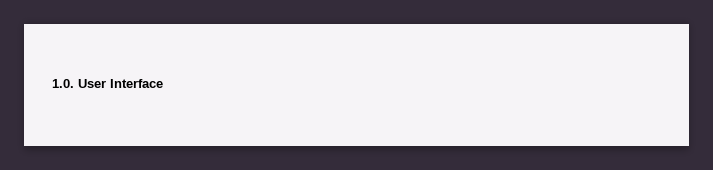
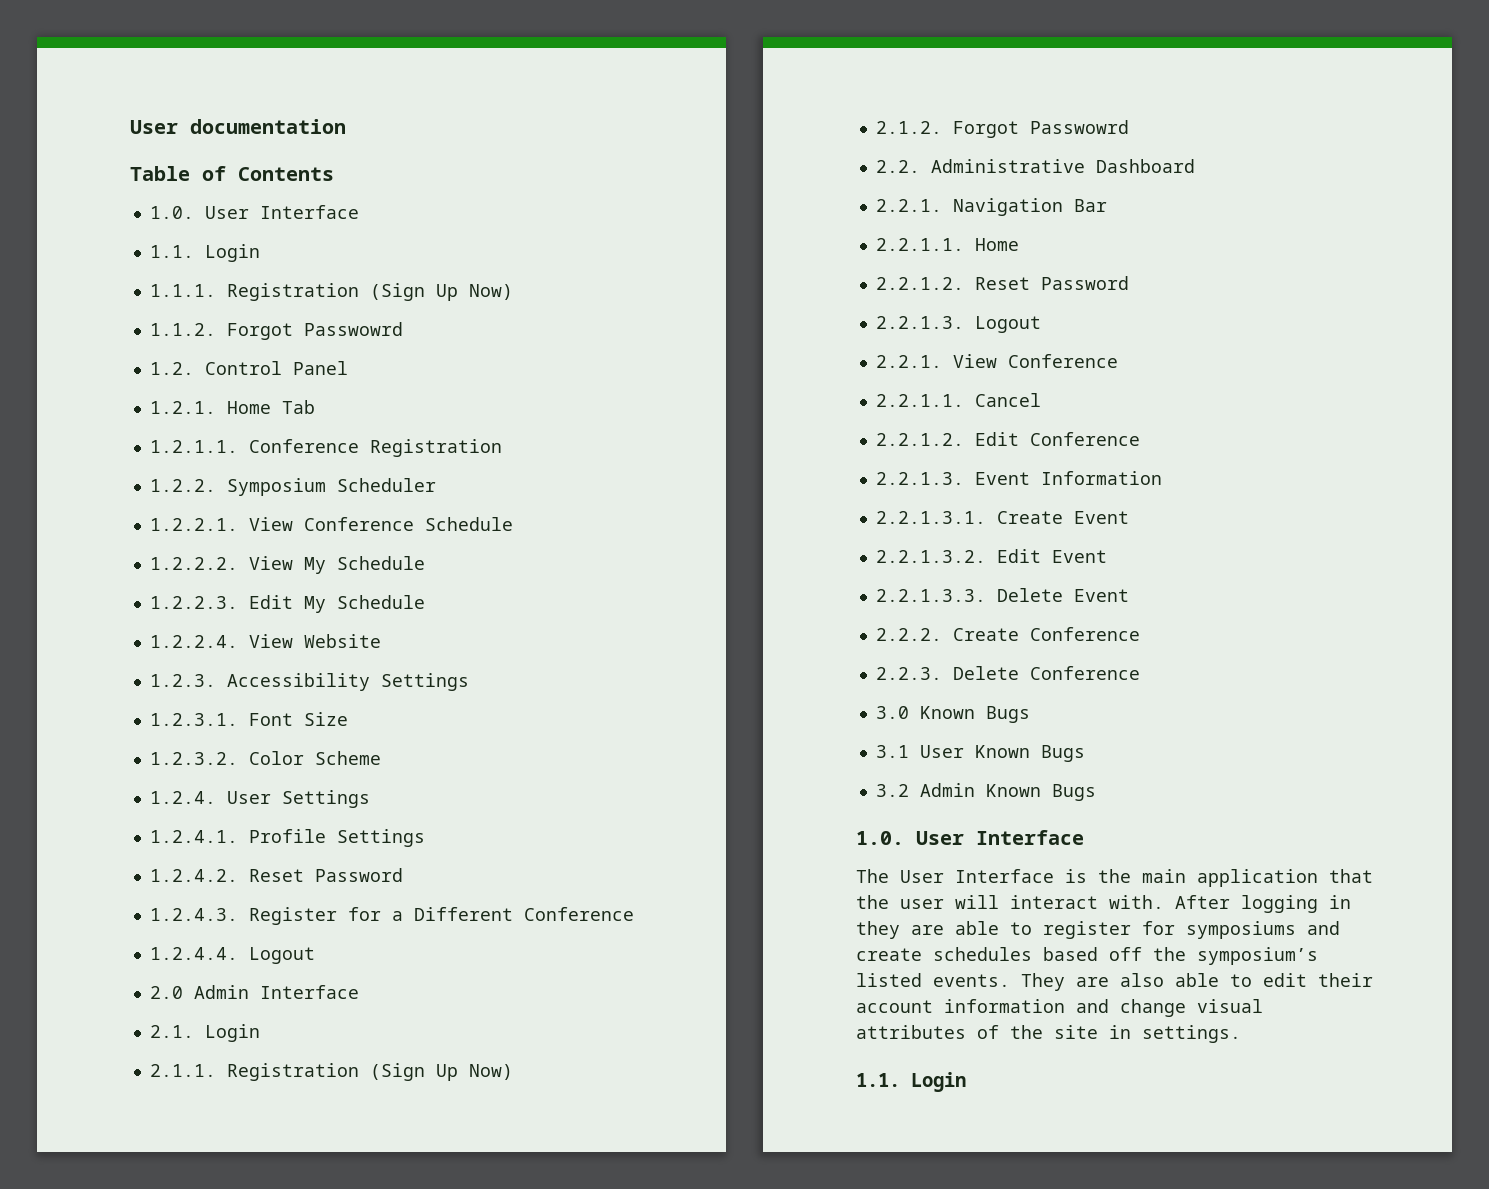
[52,79,163,88] 1.0. User Interface -> [130,119,346,134] [130,166,334,181] [149,205,359,219] [149,244,260,262] [149,283,513,301] [149,322,403,340] [149,361,348,375] [149,400,315,414] [149,439,502,457] [149,478,436,496] [149,517,513,531] [149,556,425,574] [149,595,425,613] [149,634,381,648] [149,673,469,691] [149,712,348,726] [149,751,381,765] [149,790,370,808] [149,829,425,847] [149,868,403,882] [149,907,634,925] [149,947,315,964] [149,985,359,999] [149,1024,260,1042] [149,1063,513,1081] [875,120,1129,138] [875,159,1195,173] [875,198,1107,216] [875,238,1019,251] [875,276,1129,290] [875,316,1041,333] [875,354,1118,368] [875,393,1041,407] [875,432,1140,446] [875,471,1162,485] [875,511,1129,524] [875,549,1107,563] [875,588,1129,602] [875,627,1140,641] [875,666,1140,680] [875,706,1030,723] [875,745,1085,762] [875,783,1096,801] [856,830,1084,845] [856,869,1373,887] [856,895,1351,913] [856,921,1340,939] [856,947,1318,965] [856,973,1373,991] [856,999,1263,1017] [856,1025,1241,1043] [856,1072,966,1092] User documentation // Table of Contents // 1.0. User Interface // 1.1. Login // 1.1.1. Registration (Sign Up Now) // 1.1.2. Forgot Passwowrd // 1.2. Control Panel // 1.2.1. Home Tab // 1.2.1.1. Conference Registration // 1.2.2. Symposium Scheduler // 1.2.2.1. View Conference Schedule // 1.2.2.2. View My Schedule // 1.2.2.3. Edit My Schedule // 1.2.2.4. View Website // 1.2.3. Accessibility Settings // 1.2.3.1. Font Size // 1.2.3.2. Color Scheme // 1.2.4. User Settings // 1.2.4.1. Profile Settings // 1.2.4.2. Reset Password // 1.2.4.3. Register for a Different Conference // 1.2.4.4. Logout // 2.0 Admin Interface // 2.1. Login // 2.1.1. Registration (Sign Up Now) // 2.1.2. Forgot Passwowrd // 2.2. Administrative Dashboard // 2.2.1. Navigation Bar // 2.2.1.1. Home // 2.2.1.2. Reset Password // 2.2.1.3. Logout // 2.2.1. View Conference // 2.2.1.1. Cancel // 2.2.1.2. Edit Conference // 2.2.1.3. Event Information // 2.2.1.3.1. Create Event // 2.2.1.3.2. Edit Event // 2.2.1.3.3. Delete Event // 2.2.2. Create Conference // 2.2.3. Delete Conference // 3.0 Known Bugs // 3.1 User Known Bugs // 3.2 Admin Known Bugs // 1.0. User Interface // The User Interface is the main application that the user will interact with. After logging in they are able to register for symposiums and create schedules based off the symposium’s listed events. They are also able to edit their account information and change visual attributes of the site in settings. // 1.1. Login

